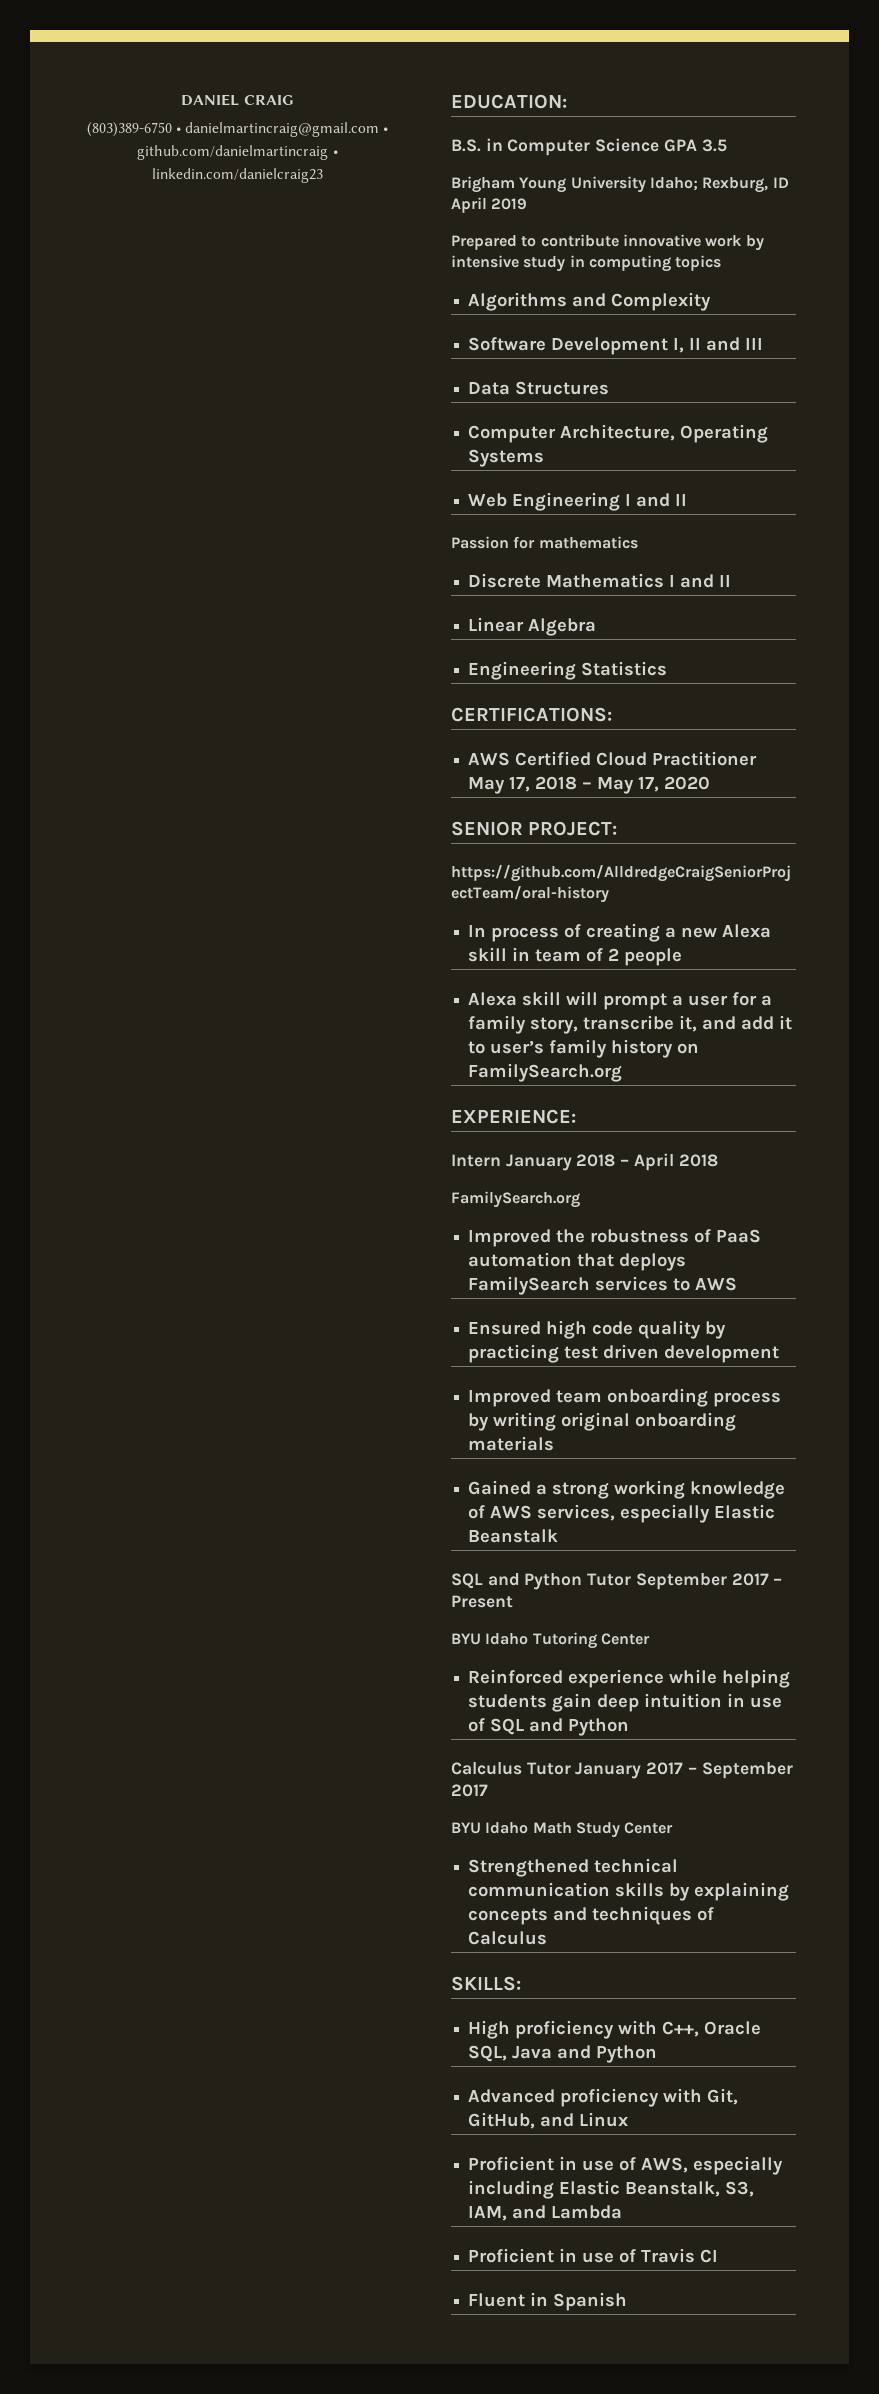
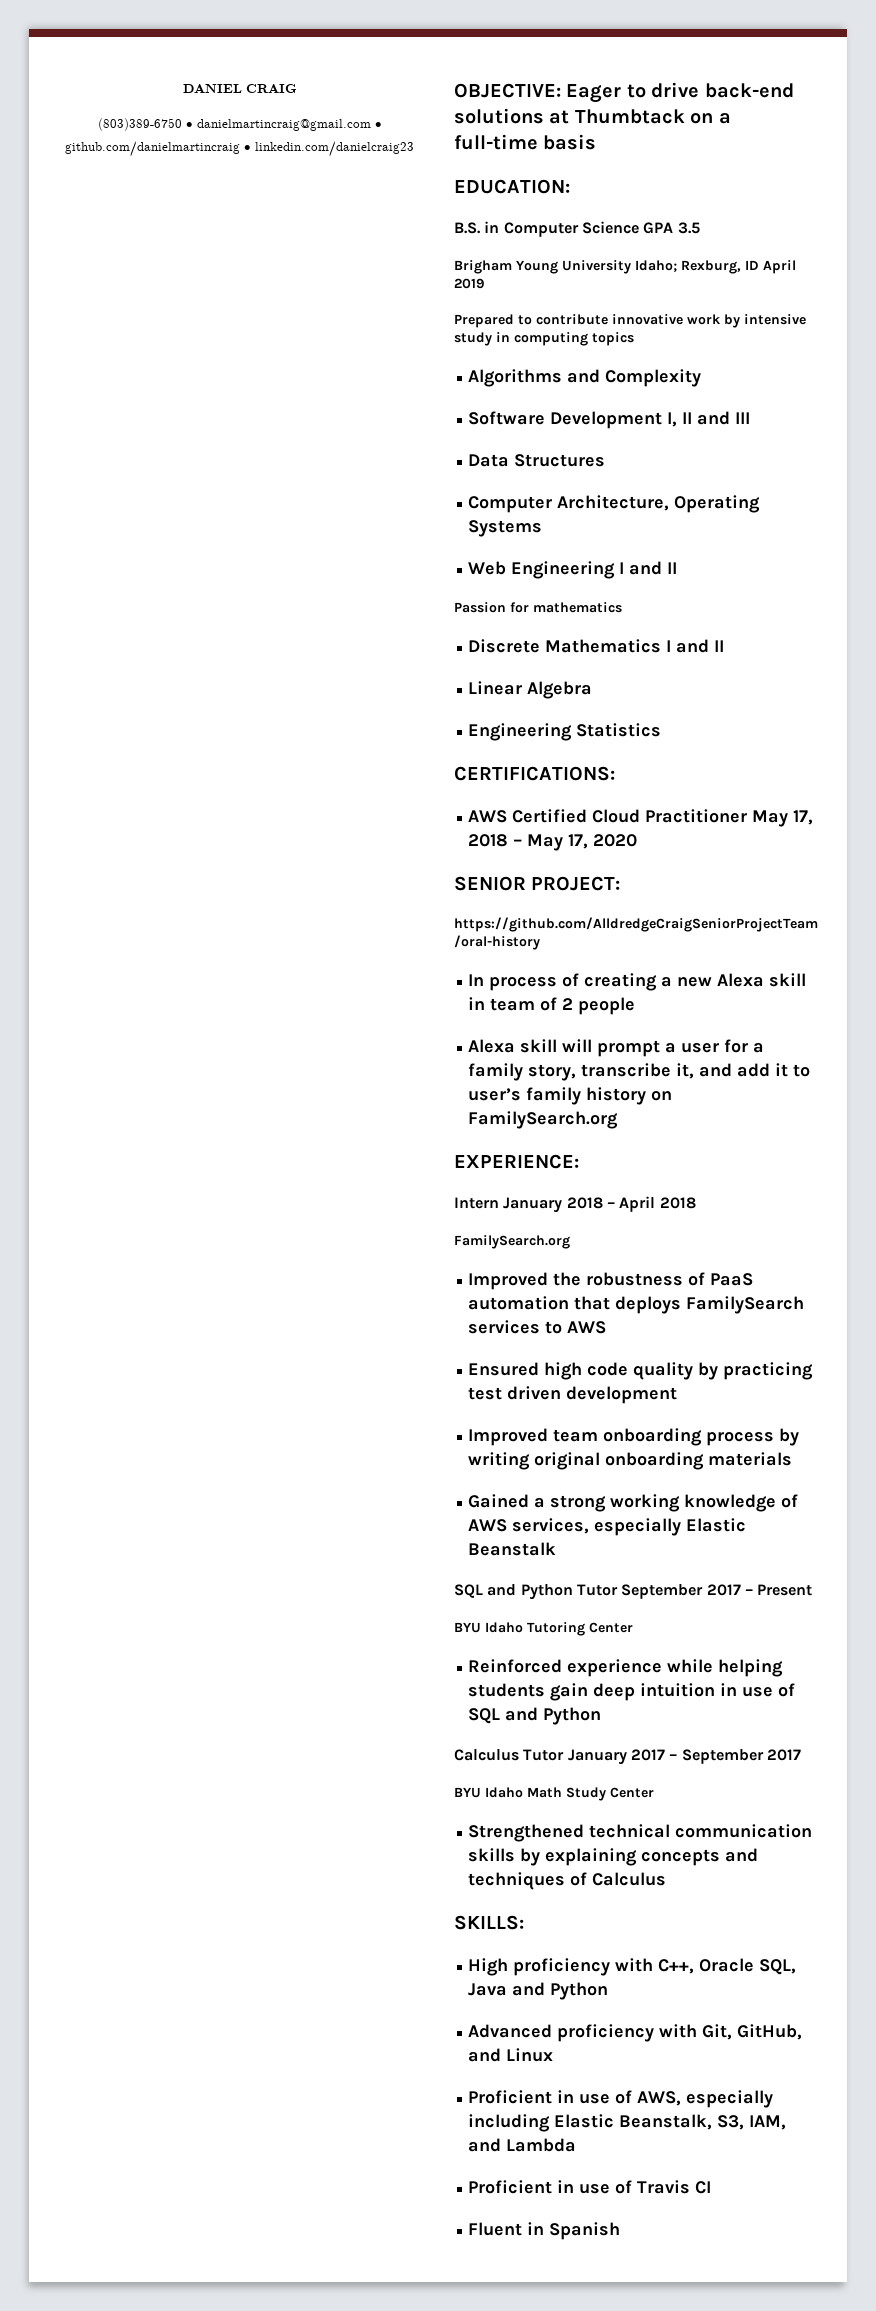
(323, 175) none -> [454,82,794,103] [454,108,731,124] [454,134,597,150] // OBJECTIVE: Eager to drive back-end solutions at Thumbtack on a full-time basis

